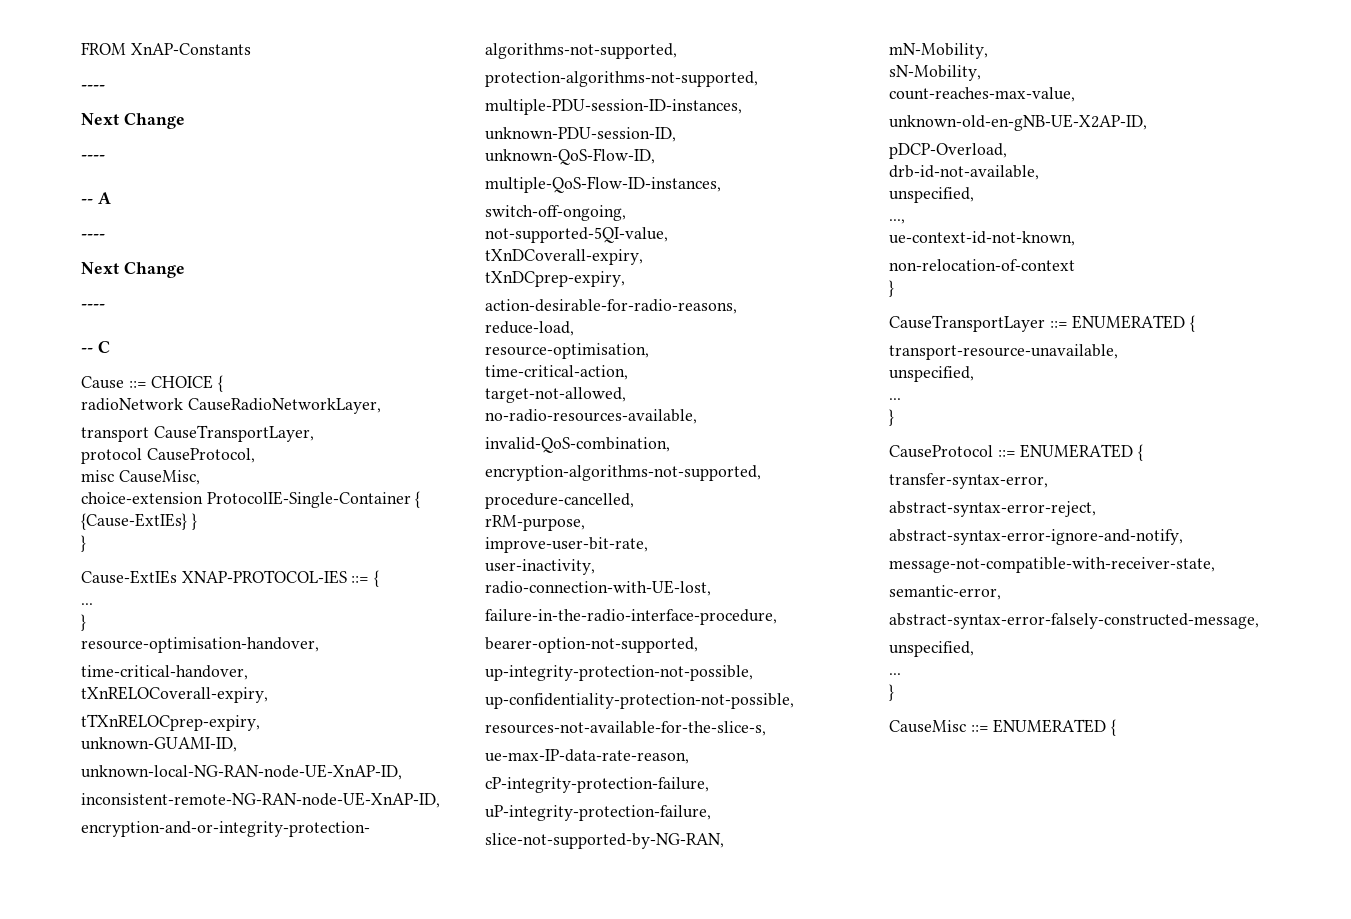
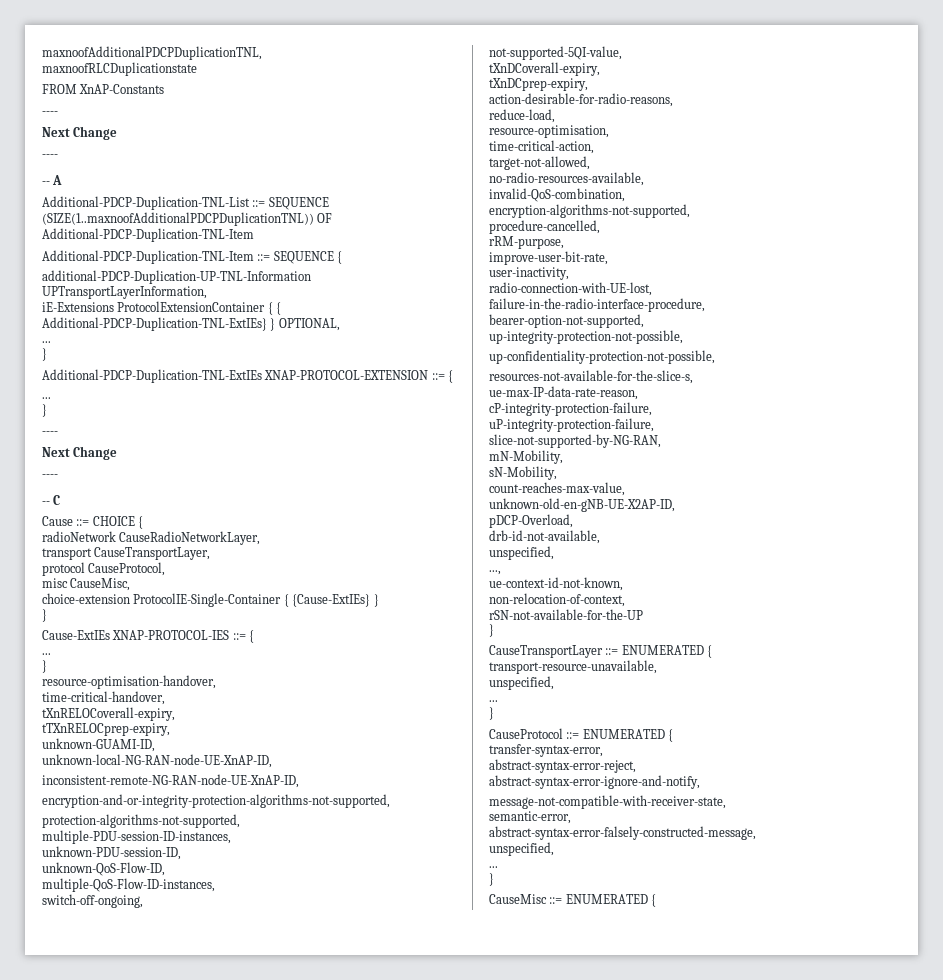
(81, 48) none -> [42,46,262,60] [42,62,197,76] maxnoofAdditionalPDCPDuplicationTNL, // maxnoofRLCDuplicationstate //
(111, 198) none -> [42,196,329,210] [42,212,333,226] [42,228,254,242] [42,250,343,264] [42,270,311,284] [42,286,207,299] [42,301,282,315] [42,317,340,331] [42,341,51,343] [42,348,47,361] [42,369,454,383] [42,397,51,399] [42,404,47,417] // Additional-PDCP-Duplication-TNL-List ::= SEQUENCE (SIZE(1..maxnoofAdditionalPDCPDuplicationTNL)) OF Additional-PDCP-Duplication-TNL-Item // Additional-PDCP-Duplication-TNL-Item ::= SEQUENCE { // additional-PDCP-Duplication-UP-TNL-Information UPTransportLayerInformation, // iE-Extensions ProtocolExtensionContainer { { Additional-PDCP-Duplication-TNL-ExtIEs} } OPTIONAL, // ... // } // Additional-PDCP-Duplication-TNL-ExtIEs XNAP-PROTOCOL-EXTENSION ::= { // ... // }
[889,259,1075,271] non-relocation-of-context -> [489,593,625,607] [489,609,643,620] non-relocation-of-context, // rSN-not-available-for-the-UP

